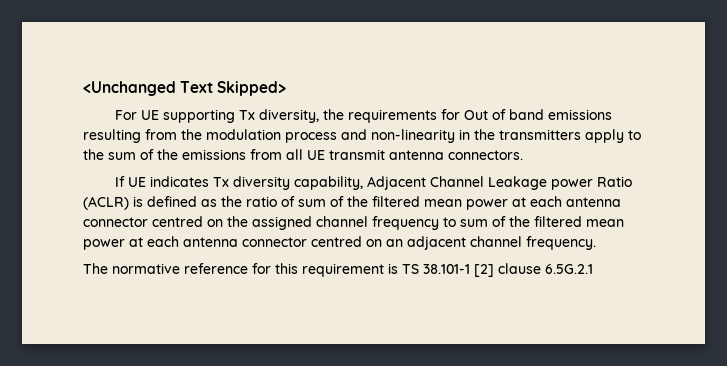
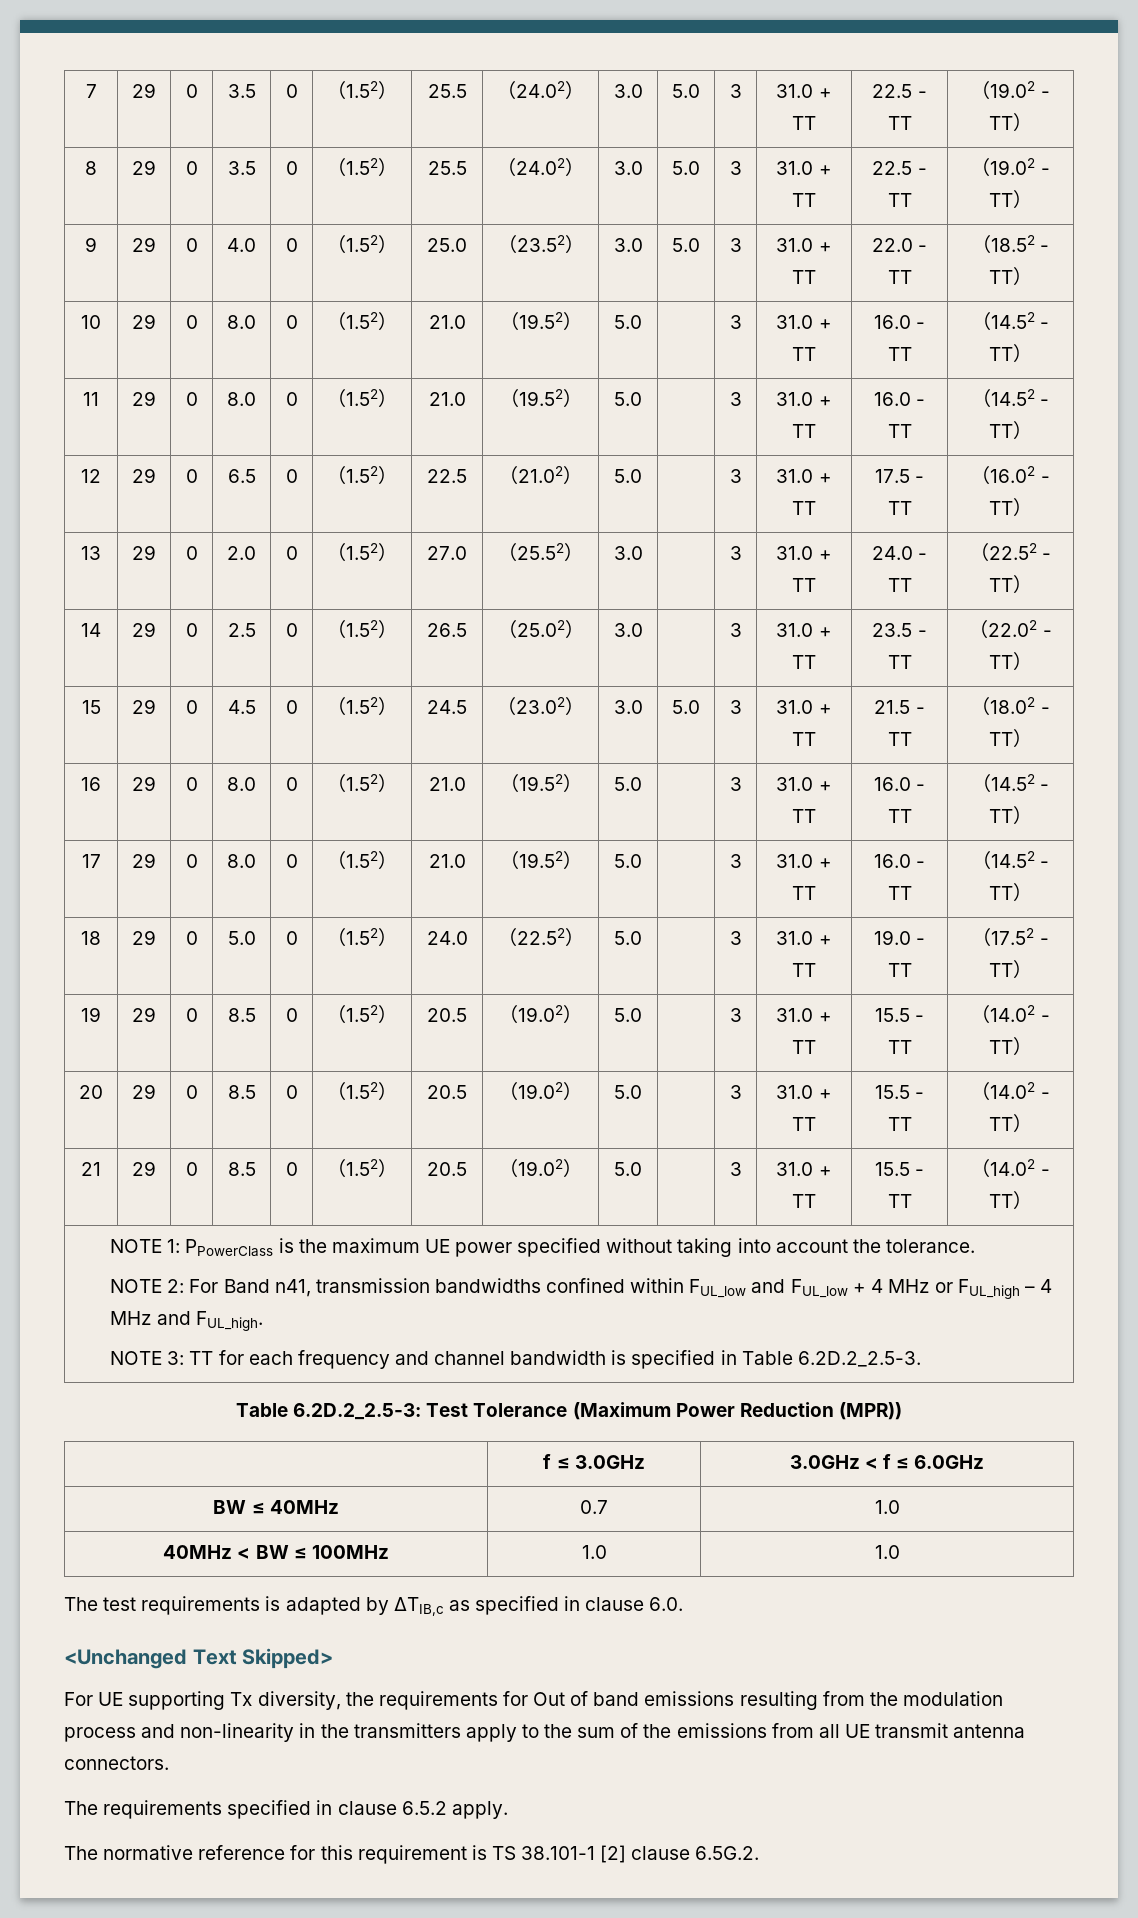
(83, 88) none -> [85,84,97,98] [132,83,156,98] [185,84,198,98] [227,84,256,98] [285,84,298,98] [327,81,397,100] [427,84,467,98] [497,81,584,100] [613,84,643,98] [672,84,700,98] [729,84,742,98] [776,84,832,98] [792,116,816,130] [872,84,927,98] [887,116,912,130] [971,81,1050,100] [989,113,1032,132] [85,161,97,175] [132,160,156,175] [185,161,198,175] [227,161,256,175] [285,161,298,175] [327,158,397,177] [427,161,467,175] [497,158,584,177] [613,161,643,175] [672,161,700,175] [729,161,742,175] [776,161,832,175] [792,193,816,207] [872,161,927,175] [887,193,912,207] [971,158,1050,177] [989,190,1032,209] [85,237,97,252] [132,237,156,252] [185,238,198,252] [227,238,256,252] [285,238,298,252] [327,235,397,254] [427,238,467,252] [497,235,584,254] [613,238,643,252] [672,238,700,252] [729,238,742,252] [776,238,832,252] [792,270,816,284] [871,238,928,252] [887,270,912,284] [971,235,1050,254] [989,267,1032,286] [81,315,101,329] [132,314,156,329] [185,315,198,329] [227,315,256,329] [285,315,298,329] [327,312,397,331] [428,315,466,329] [499,312,582,331] [614,315,642,329] [729,315,742,329] [776,315,832,329] [792,347,816,361] [873,315,926,329] [887,347,912,361] [971,312,1050,331] [989,344,1032,363] [83,392,99,406] [132,391,156,406] [185,392,198,406] [227,392,256,406] [285,392,298,406] [327,389,397,408] [428,392,466,406] [499,389,582,408] [614,392,642,406] [729,392,742,406] [776,392,832,406] [792,424,816,438] [873,392,926,406] [887,424,912,438] [971,389,1050,408] [989,421,1032,440] [81,469,101,483] [132,468,156,483] [185,469,198,483] [227,469,256,483] [285,469,298,483] [327,466,397,485] [427,469,467,483] [499,466,582,485] [614,469,642,483] [729,469,742,483] [776,469,832,483] [792,501,816,515] [874,469,925,483] [887,501,912,515] [971,466,1050,485] [989,498,1032,517] [81,546,101,560] [132,545,156,560] [185,546,198,560] [227,546,256,560] [285,546,298,560] [327,543,397,562] [427,546,467,560] [498,543,583,562] [613,546,643,560] [729,546,742,560] [776,546,832,560] [792,578,816,592] [871,546,928,560] [887,578,912,592] [969,543,1052,562] [989,575,1032,594] [81,623,101,637] [132,622,156,637] [185,623,198,637] [227,623,256,637] [285,623,298,637] [327,620,397,639] [427,623,467,637] [497,620,584,639] [613,623,643,637] [729,623,742,637] [776,623,832,637] [792,655,816,669] [872,623,927,637] [887,655,912,669] [969,620,1052,639] [989,652,1032,671] [81,700,101,714] [132,699,156,714] [185,700,198,714] [227,700,256,714] [285,700,298,714] [327,697,397,716] [427,700,467,714] [497,697,584,716] [613,700,643,714] [672,700,700,714] [729,700,742,714] [776,700,832,714] [792,732,816,746] [874,700,925,714] [887,732,912,746] [971,697,1050,716] [989,729,1032,748] [81,777,101,791] [132,776,156,791] [185,777,198,791] [227,777,256,791] [285,777,298,791] [327,774,397,793] [428,777,466,791] [499,774,582,793] [614,777,642,791] [729,777,742,791] [776,777,832,791] [792,809,816,823] [873,777,926,791] [887,809,912,823] [971,774,1050,793] [989,806,1032,825] [81,854,101,868] [132,853,156,868] [185,854,198,868] [227,854,256,868] [285,854,298,868] [327,851,397,870] [428,854,466,868] [499,851,582,870] [614,854,642,868] [729,854,742,868] [776,854,832,868] [792,886,816,900] [873,854,926,868] [887,886,912,900] [971,851,1050,870] [989,883,1032,902] [81,931,101,945] [132,930,156,945] [185,931,198,945] [227,931,256,945] [285,931,298,945] [327,928,397,947] [426,931,468,945] [497,928,584,947] [614,931,642,945] [729,931,742,945] [776,931,832,945] [792,963,816,977] [873,930,926,945] [887,963,912,977] [972,928,1049,947] [989,960,1032,979] [81,1007,101,1022] [132,1007,156,1022] [185,1008,198,1022] [227,1008,256,1022] [285,1008,298,1022] [327,1005,397,1024] [427,1008,467,1022] [499,1005,582,1024] [614,1008,642,1022] [729,1008,742,1022] [776,1008,832,1022] [792,1040,816,1054] [874,1008,925,1022] [887,1040,912,1054] [971,1005,1050,1024] [989,1037,1032,1056] [79,1085,103,1099] [132,1084,156,1099] [185,1085,198,1099] [227,1085,256,1099] [285,1085,298,1099] [327,1082,397,1101] [427,1085,467,1099] [499,1082,582,1101] [614,1085,642,1099] [729,1085,742,1099] [776,1085,832,1099] [792,1117,816,1131] [874,1085,925,1099] [887,1117,912,1131] [971,1082,1050,1101] [989,1114,1032,1133] [81,1162,101,1176] [132,1161,156,1176] [185,1162,198,1176] [227,1162,256,1176] [285,1162,298,1176] [327,1159,397,1178] [427,1162,467,1176] [499,1159,582,1178] [614,1162,642,1176] [729,1162,742,1176] [776,1162,832,1176] [792,1194,816,1208] [874,1162,925,1176] [887,1194,912,1208] [971,1159,1050,1178] [989,1191,1032,1210] [110,1238,975,1257] [110,1278,1053,1299] [110,1311,264,1331] [110,1350,921,1369] [236,1402,902,1420] [543,1454,645,1469] [789,1454,985,1469] [213,1500,339,1514] [580,1500,608,1514] [874,1500,900,1514] [163,1545,389,1559] [581,1545,607,1559] [874,1545,900,1559] [64,1596,684,1616] 7 | 29 | 0 | 3.5 | 0 | （1.52） | 25.5 | （24.02） | 3.0 | 5.0 | 3 | 31.0 + TT | 22.5 - TT | （19.02 - TT） // 8 | 29 | 0 | 3.5 | 0 | （1.52） | 25.5 | （24.02） | 3.0 | 5.0 | 3 | 31.0 + TT | 22.5 - TT | （19.02 - TT） // 9 | 29 | 0 | 4.0 | 0 | （1.52） | 25.0 | （23.52） | 3.0 | 5.0 | 3 | 31.0 + TT | 22.0 - TT | （18.52 - TT） // 10 | 29 | 0 | 8.0 | 0 | （1.52） | 21.0 | （19.52） | 5.0 | | 3 | 31.0 + TT | 16.0 - TT | （14.52 - TT） // 11 | 29 | 0 | 8.0 | 0 | （1.52） | 21.0 | （19.52） | 5.0 | | 3 | 31.0 + TT | 16.0 - TT | （14.52 - TT） // 12 | 29 | 0 | 6.5 | 0 | （1.52） | 22.5 | （21.02） | 5.0 | | 3 | 31.0 + TT | 17.5 - TT | （16.02 - TT） // 13 | 29 | 0 | 2.0 | 0 | （1.52） | 27.0 | （25.52） | 3.0 | | 3 | 31.0 + TT | 24.0 - TT | （22.52 - TT） // 14 | 29 | 0 | 2.5 | 0 | （1.52） | 26.5 | （25.02） | 3.0 | | 3 | 31.0 + TT | 23.5 - TT | （22.02 - TT） // 15 | 29 | 0 | 4.5 | 0 | （1.52） | 24.5 | （23.02） | 3.0 | 5.0 | 3 | 31.0 + TT | 21.5 - TT | （18.02 - TT） // 16 | 29 | 0 | 8.0 | 0 | （1.52） | 21.0 | （19.52） | 5.0 | | 3 | 31.0 + TT | 16.0 - TT | （14.52 - TT） // 17 | 29 | 0 | 8.0 | 0 | （1.52） | 21.0 | （19.52） | 5.0 | | 3 | 31.0 + TT | 16.0 - TT | （14.52 - TT） // 18 | 29 | 0 | 5.0 | 0 | （1.52） | 24.0 | （22.52） | 5.0 | | 3 | 31.0 + TT | 19.0 - TT | （17.52 - TT） // 19 | 29 | 0 | 8.5 | 0 | （1.52） | 20.5 | （19.02） | 5.0 | | 3 | 31.0 + TT | 15.5 - TT | （14.02 - TT） // 20 | 29 | 0 | 8.5 | 0 | （1.52） | 20.5 | （19.02） | 5.0 | | 3 | 31.0 + TT | 15.5 - TT | （14.02 - TT） // 21 | 29 | 0 | 8.5 | 0 | （1.52） | 20.5 | （19.02） | 5.0 | | 3 | 31.0 + TT | 15.5 - TT | （14.02 - TT） // NOTE 1: PPowerClass is the maximum UE power specified without taking into account the tolerance. // NOTE 2: For Band n41, transmission bandwidths confined within FUL_low and FUL_low + 4 MHz or FUL_high – 4 MHz and FUL_high. // NOTE 3: TT for each frequency and channel bandwidth is specified in Table 6.2D.2_2.5-3. // Table 6.2D.2_2.5-3: Test Tolerance (Maximum Power Reduction (MPR)) // | f ≤ 3.0GHz | 3.0GHz < f ≤ 6.0GHz // BW ≤ 40MHz | 0.7 | 1.0 // 40MHz < BW ≤ 100MHz | 1.0 | 1.0 // The test requirements is adapted by ΔTIB,c as specified in clause 6.0. //
[114,176,632,190] [83,196,621,210] [83,216,624,230] [83,236,596,250] If UE indicates Tx diversity capability, Adjacent Channel Leakage power Ratio (ACLR) is defined as the ratio of sum of the filtered mean power at each antenna connector centred on the assigned channel frequency to sum of the filtered mean power at each antenna connector centred on an adjacent channel frequency. -> [64,1800,508,1819] The requirements specified in clause 6.5.2 apply.
[545,264,593,274] 6.5G.2.1 -> [695,1846,760,1860] 6.5G.2.

